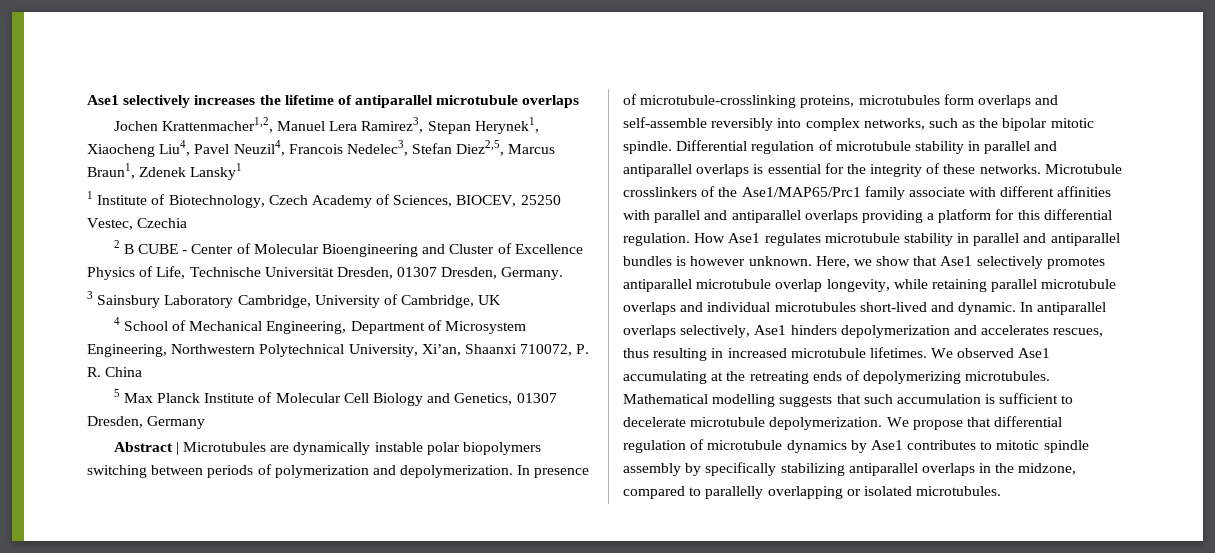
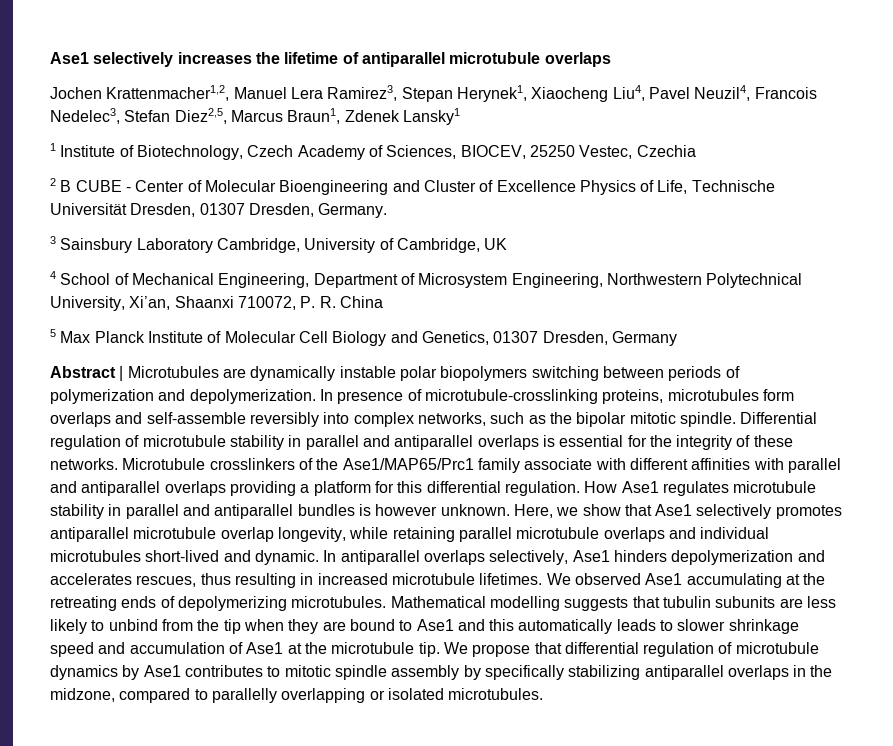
[863,393,1074,404] [623,417,883,430] such accumulation is sufficient to decelerate microtubule depolymerization. -> [662,596,836,608] [50,619,799,634] [50,642,440,657] tubulin subunits are less likely to unbind from the tip when they are bound to Ase1 and this automatically leads to slower shrinkage speed and accumulation of Ase1 at the microtubule tip.

